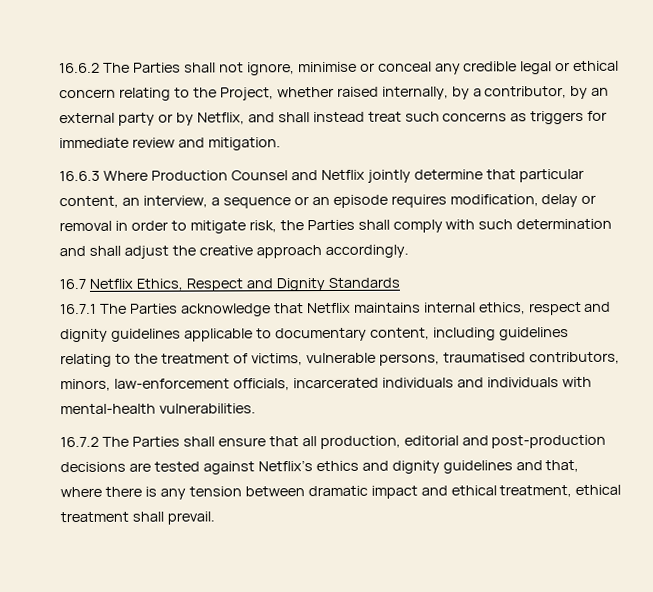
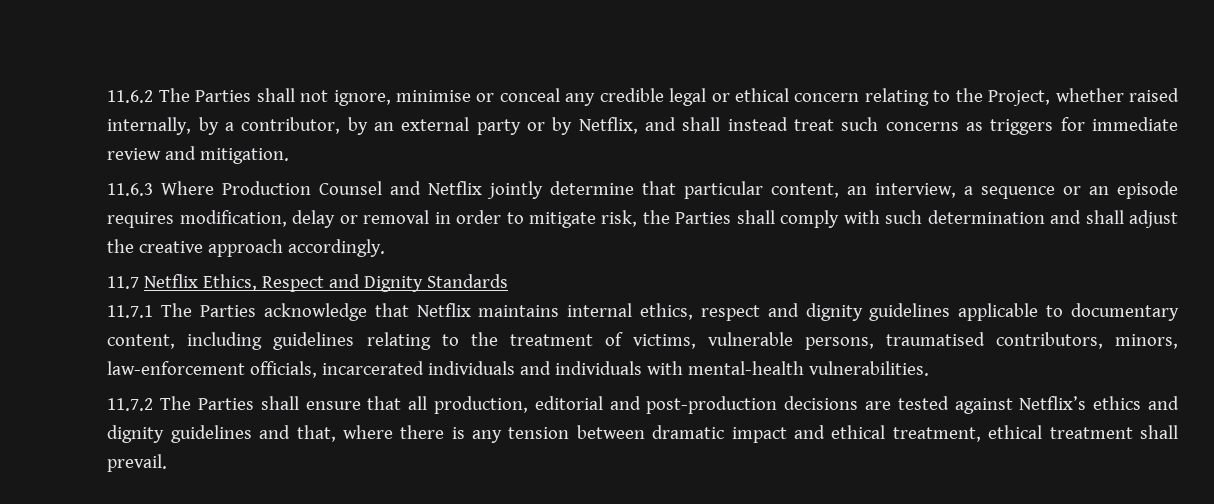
[59,62,101,74] 16.6.2 -> [107,90,154,103] 11.6.2
[59,170,101,182] 16.6.3 -> [107,183,154,196] 11.6.3
[59,278,87,290] 16.7 -> [107,276,140,289] 11.7
[60,303,98,315] 16.7.1 -> [107,305,154,318] 11.7.1
[60,436,100,448] 16.7.2 -> [107,398,154,411] 11.7.2

